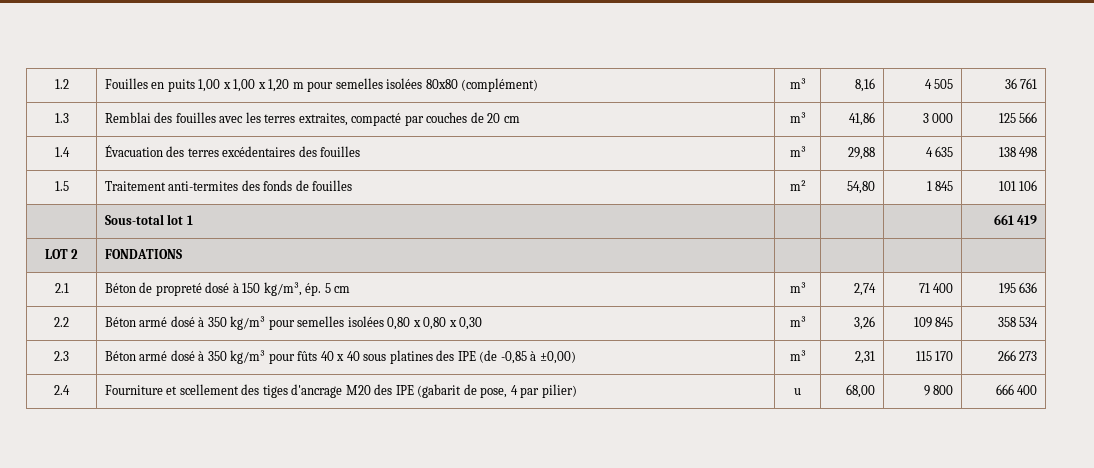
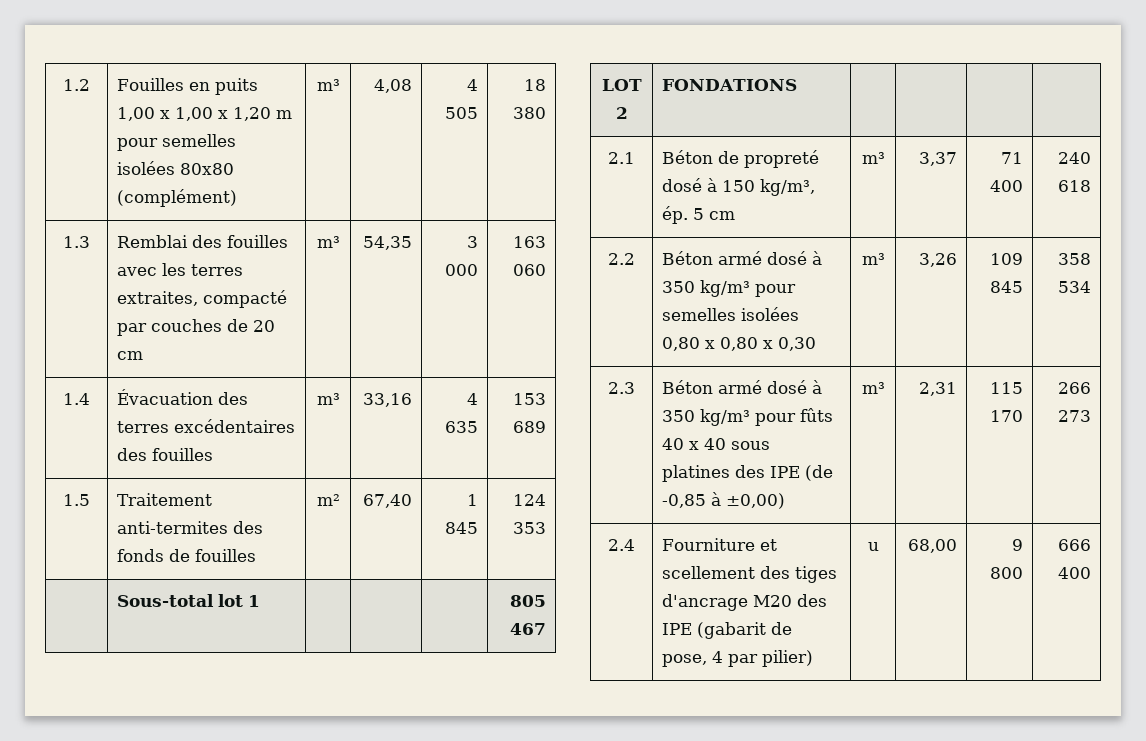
[855,78,876,92] 8,16 -> [373,79,412,93] 4,08
[1004,78,1038,89] 36 761 -> [523,79,546,91] [512,107,546,119] 18 380
[849,112,876,126] 41,86 -> [362,236,412,250] 54,35
[998,112,1038,123] 125 566 -> [512,236,546,248] [512,264,546,276] 163 060
[848,147,876,160] 29,88 -> [362,393,412,407] 33,16
[998,147,1038,158] 138 498 -> [512,393,546,405] [512,421,546,433] 153 689
[847,181,876,194] 54,80 -> [362,494,412,508] 67,40
[998,180,1038,191] 101 106 -> [512,494,546,506] [512,522,546,534] 124 353
[993,214,1038,225] 661 419 -> [509,595,546,607] [509,623,546,635] 805 467
[854,283,877,296] 2,74 -> [918,152,957,166] 3,37
[998,282,1038,294] 195 636 -> [1057,152,1091,164] [1057,180,1091,192] 240 618

